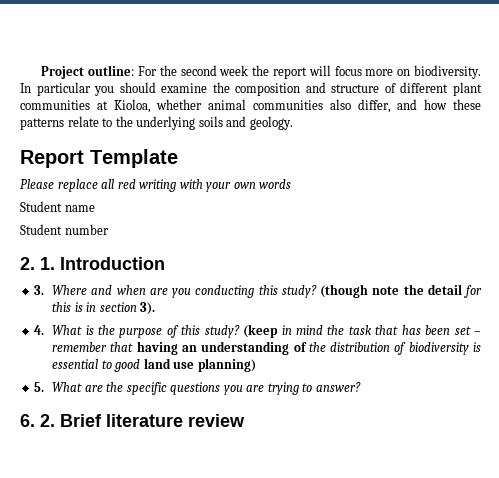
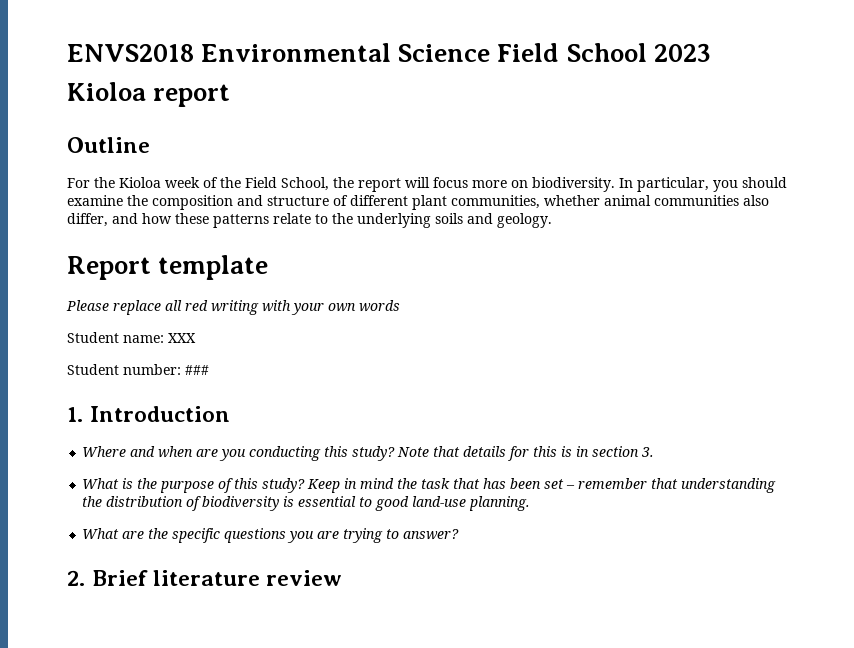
[41,65,249,79] Project outline: For the second week -> [67,43,711,62] [67,82,231,107] [67,137,150,153] [67,177,329,191] ENVS2018 Environmental Science Field School 2023 // Kioloa report // Outline // For the Kioloa week of the Field School,
[36,82,91,96] particular -> [637,177,709,192] particular,
[20,99,151,113] communities at Kioloa, -> [451,195,540,209] communities,
[90,149,178,168] Template -> [158,255,269,280] template
[64,205,95,212] [20,224,109,235] [20,257,35,270] name // Student number // 2. -> [123,333,196,343] [67,364,209,375] name: XXX // Student number: ### //
[34,285,45,295] 3. -> (230, 414) none
[320,284,462,298] (though note the detail -> [397,446,507,457] Note that details
[140,302,156,315] [34,325,45,335] 3). // 4. -> [641,447,655,457] 3. //
[243,324,279,338] (keep -> [307,479,341,493] Keep
[136,341,307,355] having an understanding of -> [681,478,777,493] understanding
[143,358,256,372] [34,382,45,392] land use planning) // 5. -> [412,496,531,511] land-use planning. //
[20,414,35,427] 6. -> (460, 534) none

